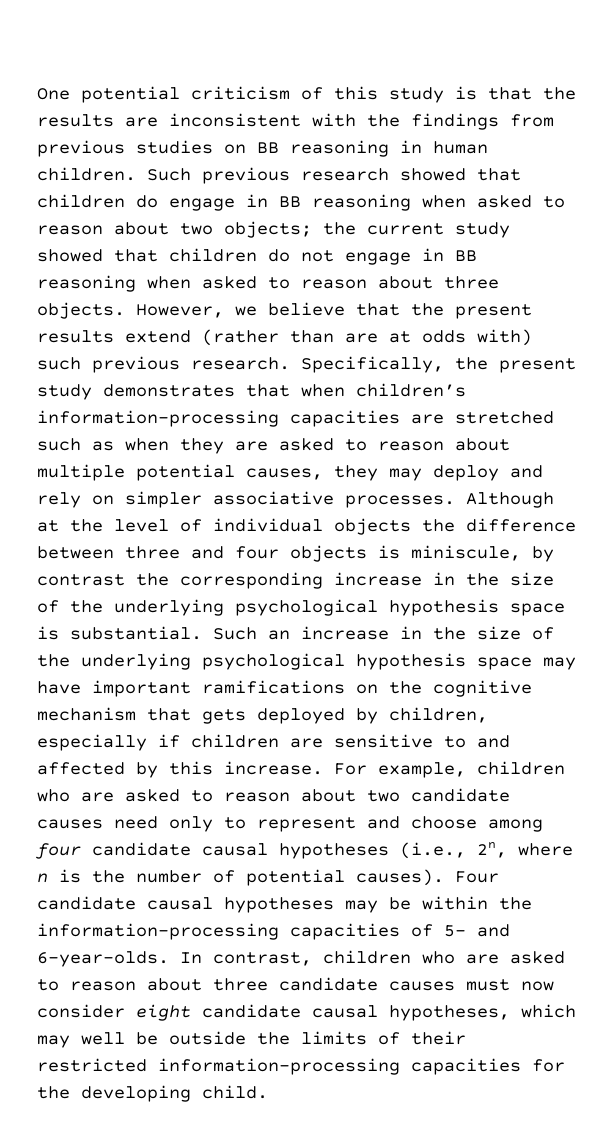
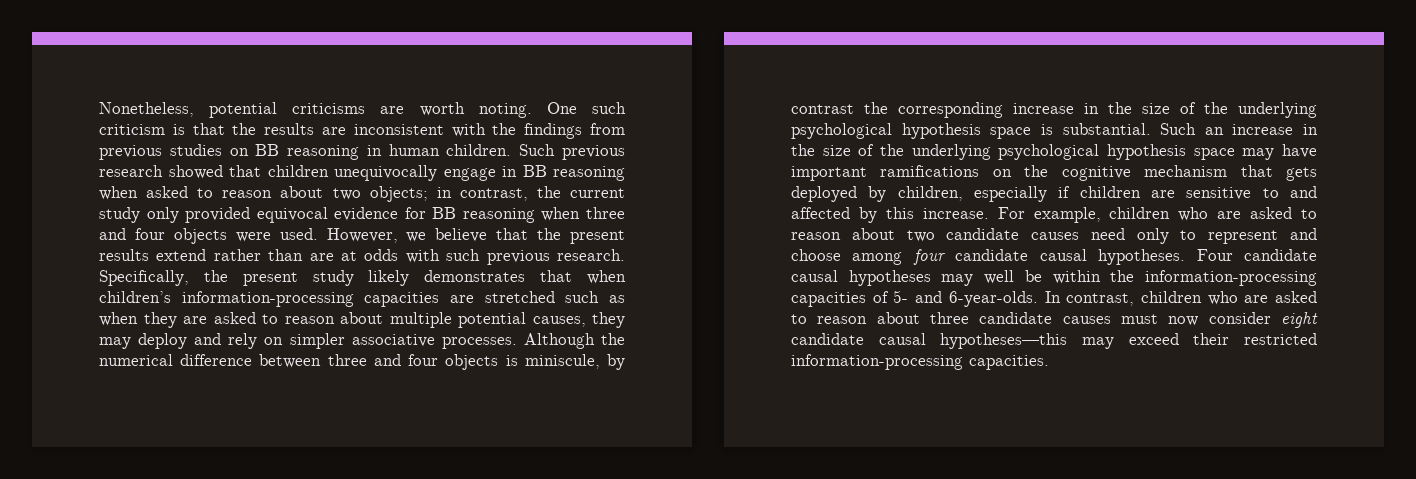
[37,86,444,103] One potential criticism of this study -> [99,102,627,118] [99,124,165,135] Nonetheless, potential criticisms are worth noting. One such criticism
[136,195,158,208] do -> [334,165,437,181] unequivocally
(312, 229) none -> [436,187,528,201] in contrast,
[37,248,477,265] [37,275,499,292] [37,302,125,319] showed that children do not engage in BB reasoning when asked to reason about three objects. -> [146,207,625,223] [99,228,318,244] only provided equivocal evidence for BB reasoning when three and four objects were used.
[202,329,279,346] (rather -> [213,249,261,261] rather
[477,329,532,346] with) -> [405,249,440,263] with
(92, 392) none -> [368,270,410,286] likely
[37,518,455,535] at the level of individual objects the -> [601,333,625,345] [99,354,173,366] the numerical
[279,842,573,859] [37,869,444,886] hypotheses (i.e., 2n, where n is the number of potential causes). -> [1098,249,1186,265] hypotheses.
(378, 906) none -> [984,270,1015,284] well
[389,1004,576,1021] [37,1031,466,1048] [37,1058,565,1075] [37,1085,268,1102] hypotheses, which may well be outside the limits of their restricted information-processing capacities for the developing child. -> [940,333,1317,349] [791,354,1049,370] hypotheses—this may exceed their restricted information-processing capacities.

